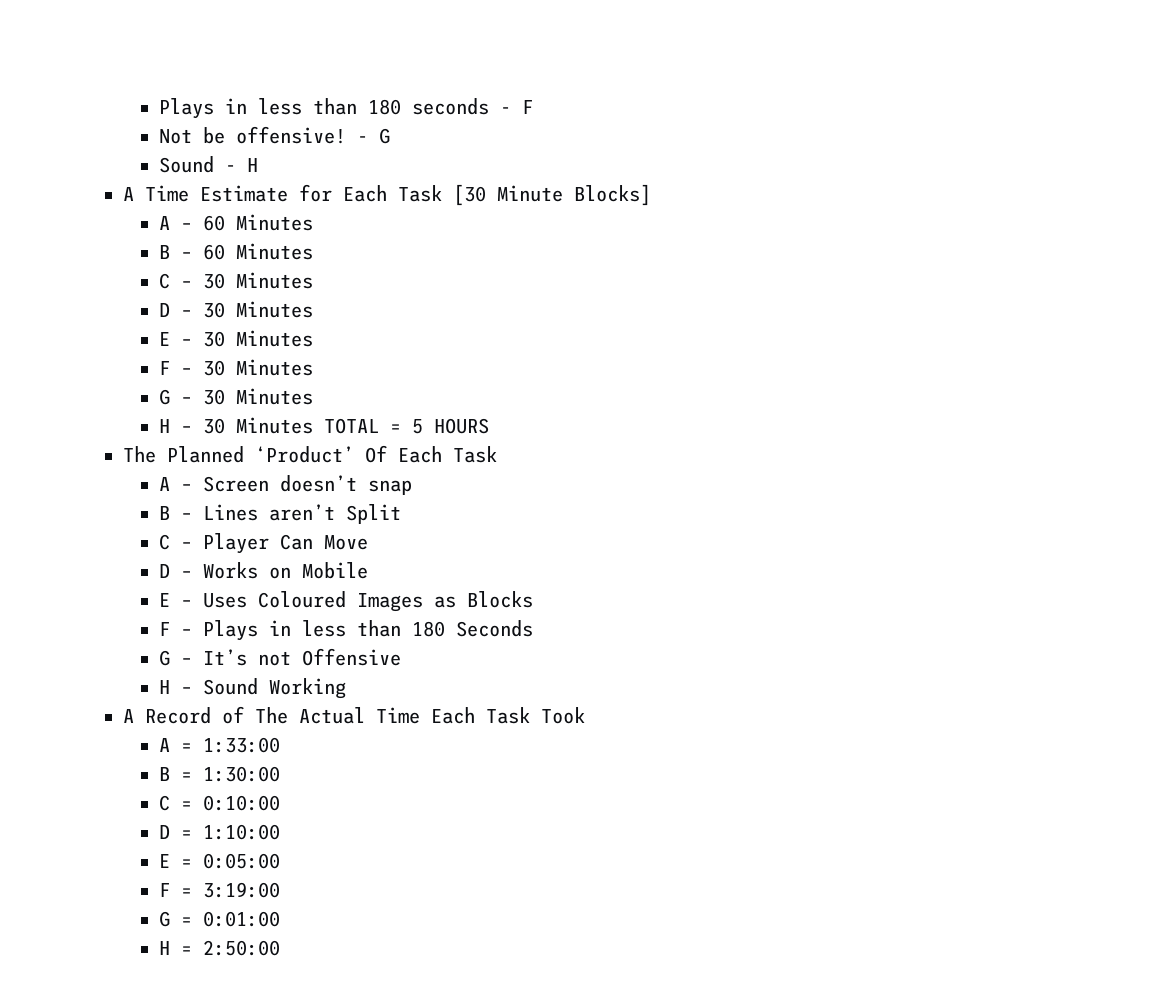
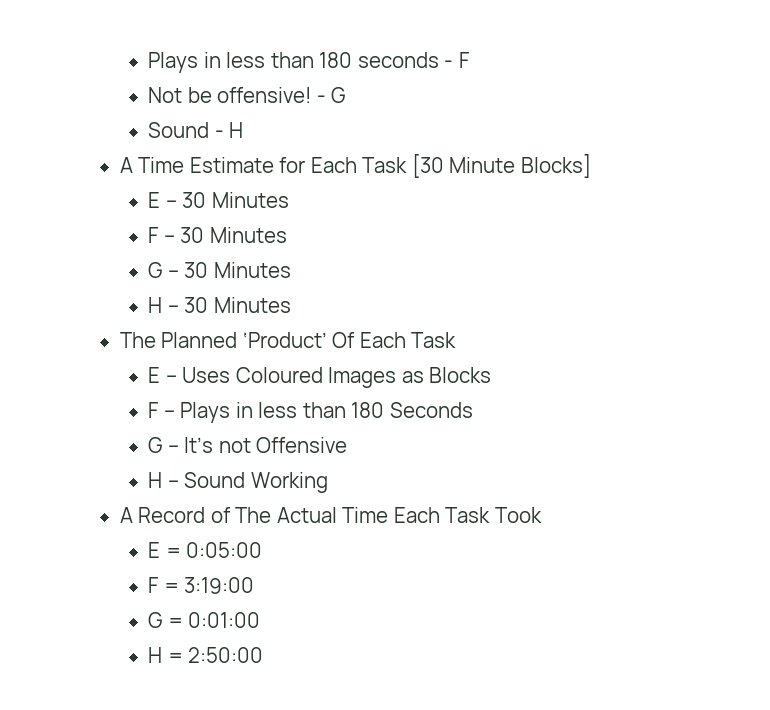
[158,214,313,231] [158,243,313,260] [158,272,313,289] [158,301,313,318] // A – 60 Minutes // B – 60 Minutes // C – 30 Minutes // D – 30 Minutes -> (591, 166) none
[323,418,489,434] TOTAL = 5 HOURS -> (291, 305) none
[158,475,412,495] [158,504,401,524] [158,533,368,554] [158,562,368,579] // A – Screen doesn’t snap // B – Lines aren’t Split // C – Player Can Move // D – Works on Mobile -> (457, 340) none
[158,737,280,753] [158,766,280,782] [158,795,280,811] [158,824,280,840] // A = 1:33:00 // B = 1:30:00 // C = 0:10:00 // D = 1:10:00 -> (542, 515) none

